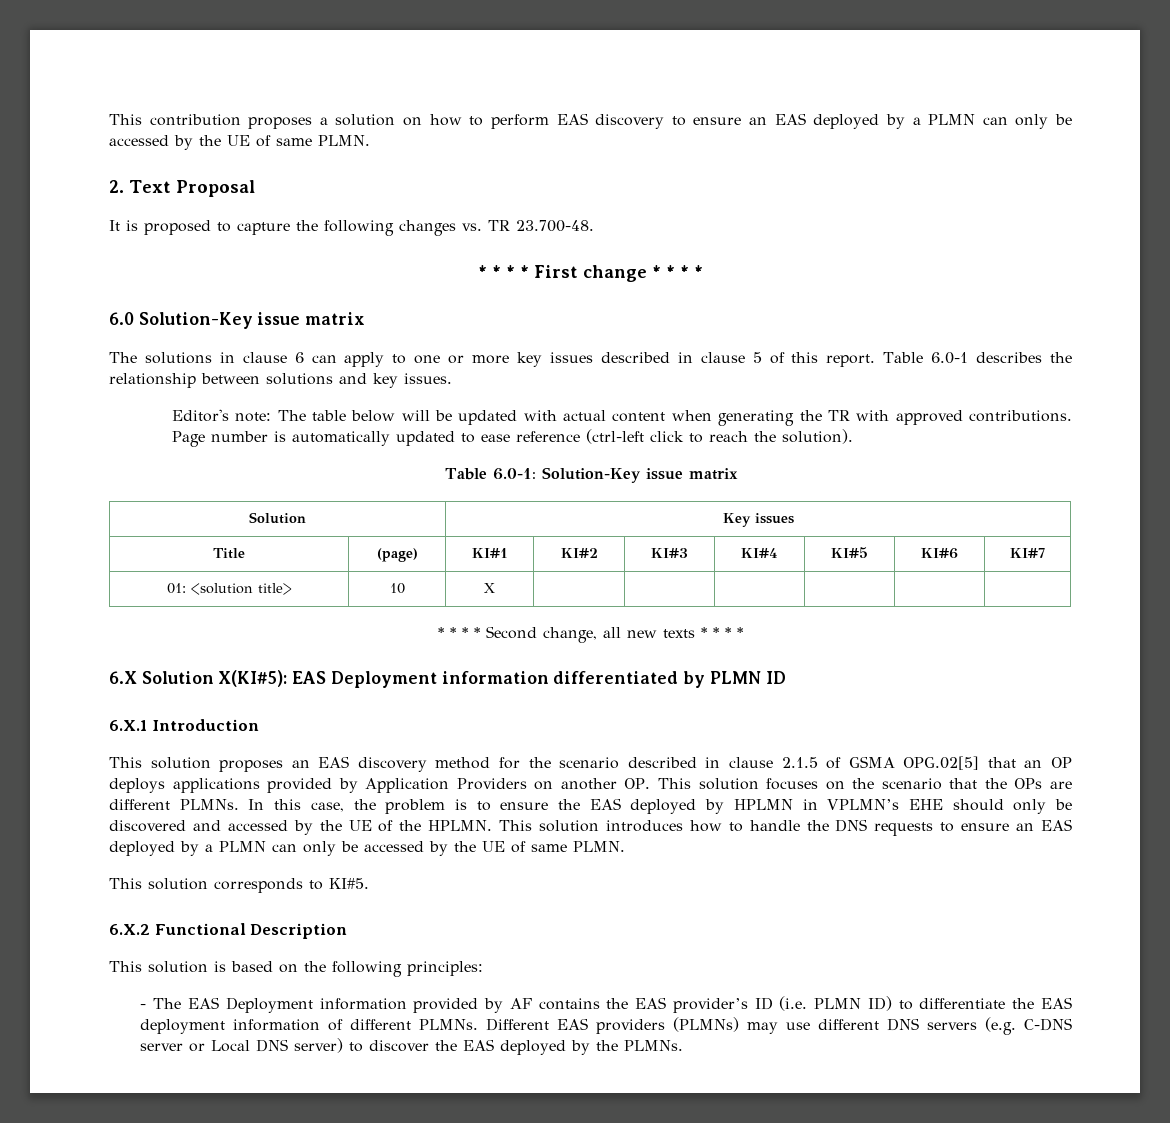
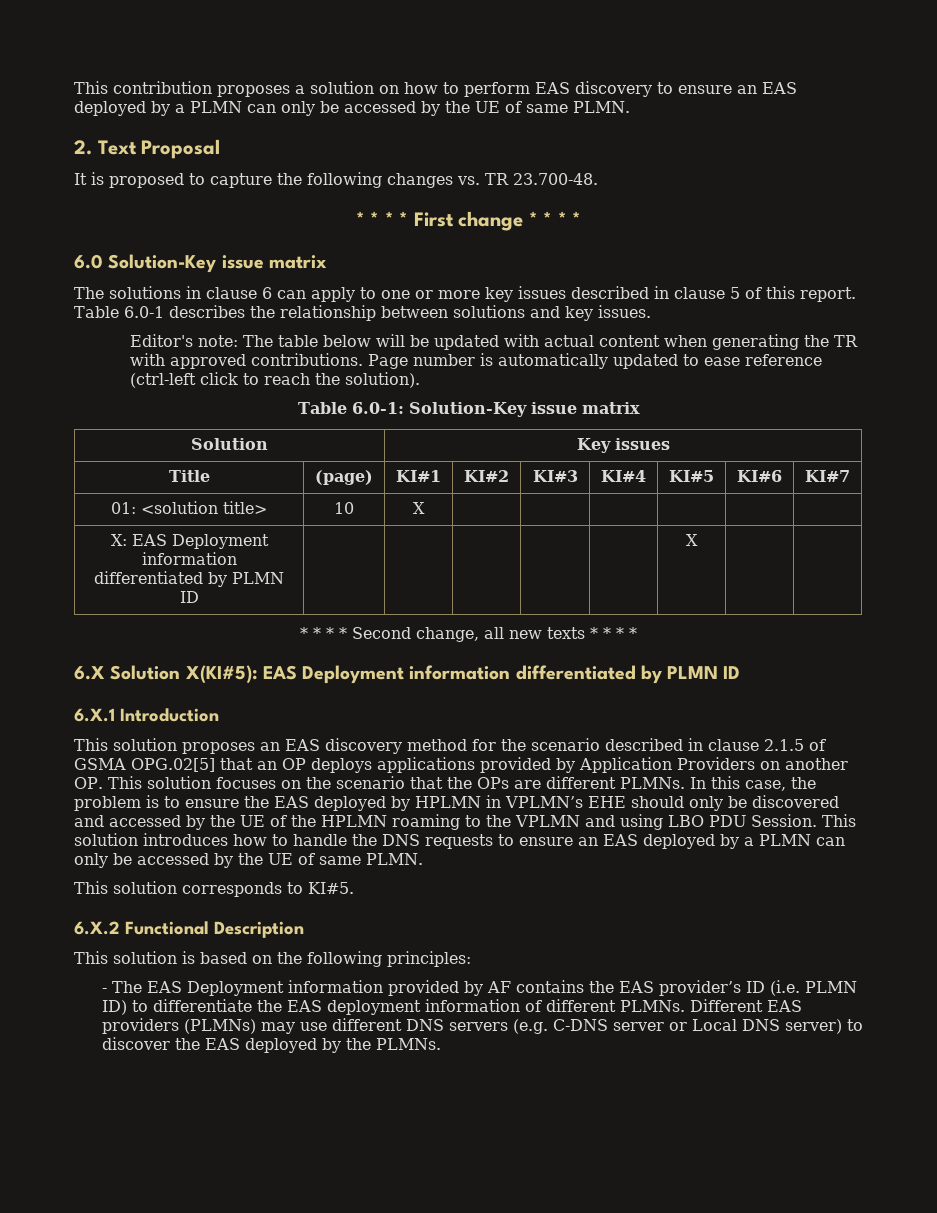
(495, 588) none -> [110,534,269,549] [141,552,237,565] [94,571,284,587] [179,591,199,603] [686,534,698,546] // X: EAS Deployment information differentiated by PLMN ID | | | | | | X | |
[428,820,493,831] HPLMN. -> [321,814,817,830] HPLMN roaming to the VPLMN and using LBO PDU Session.

